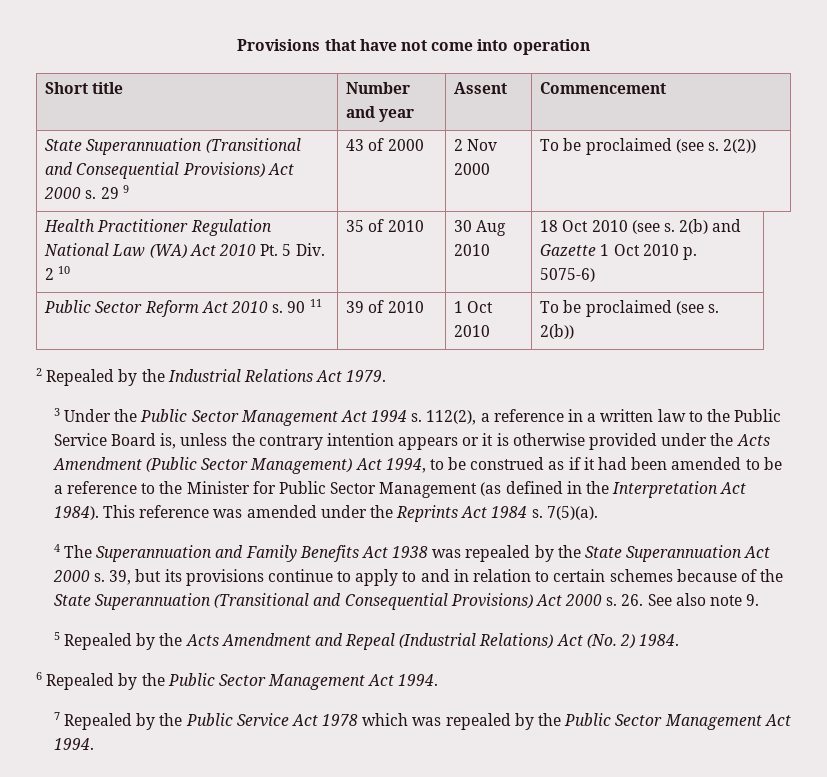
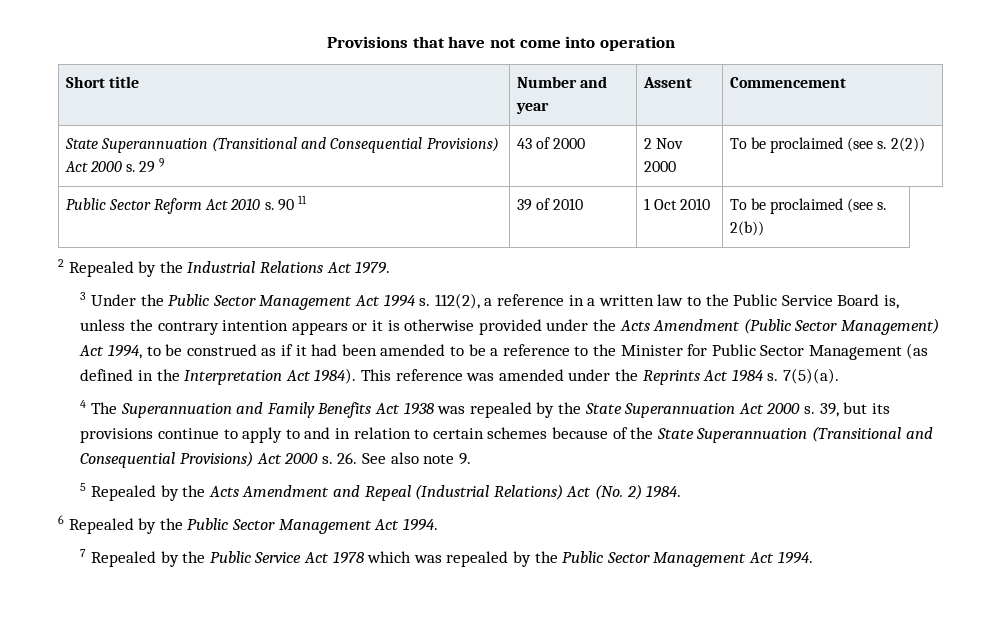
[44,219,272,236] [44,243,325,259] [45,266,71,280] [346,219,424,232] [454,220,507,236] [454,244,491,256] [540,219,742,234] [540,244,697,260] [540,268,596,282] // Health Practitioner Regulation National Law (WA) Act 2010 Pt. 5 Div. 2 10 | 35 of 2010 | 30 Aug 2010 | 18 Oct 2010 (see s. 2(b) and Gazette 1 Oct 2010 p. 5075-6) -> (925, 144) none

